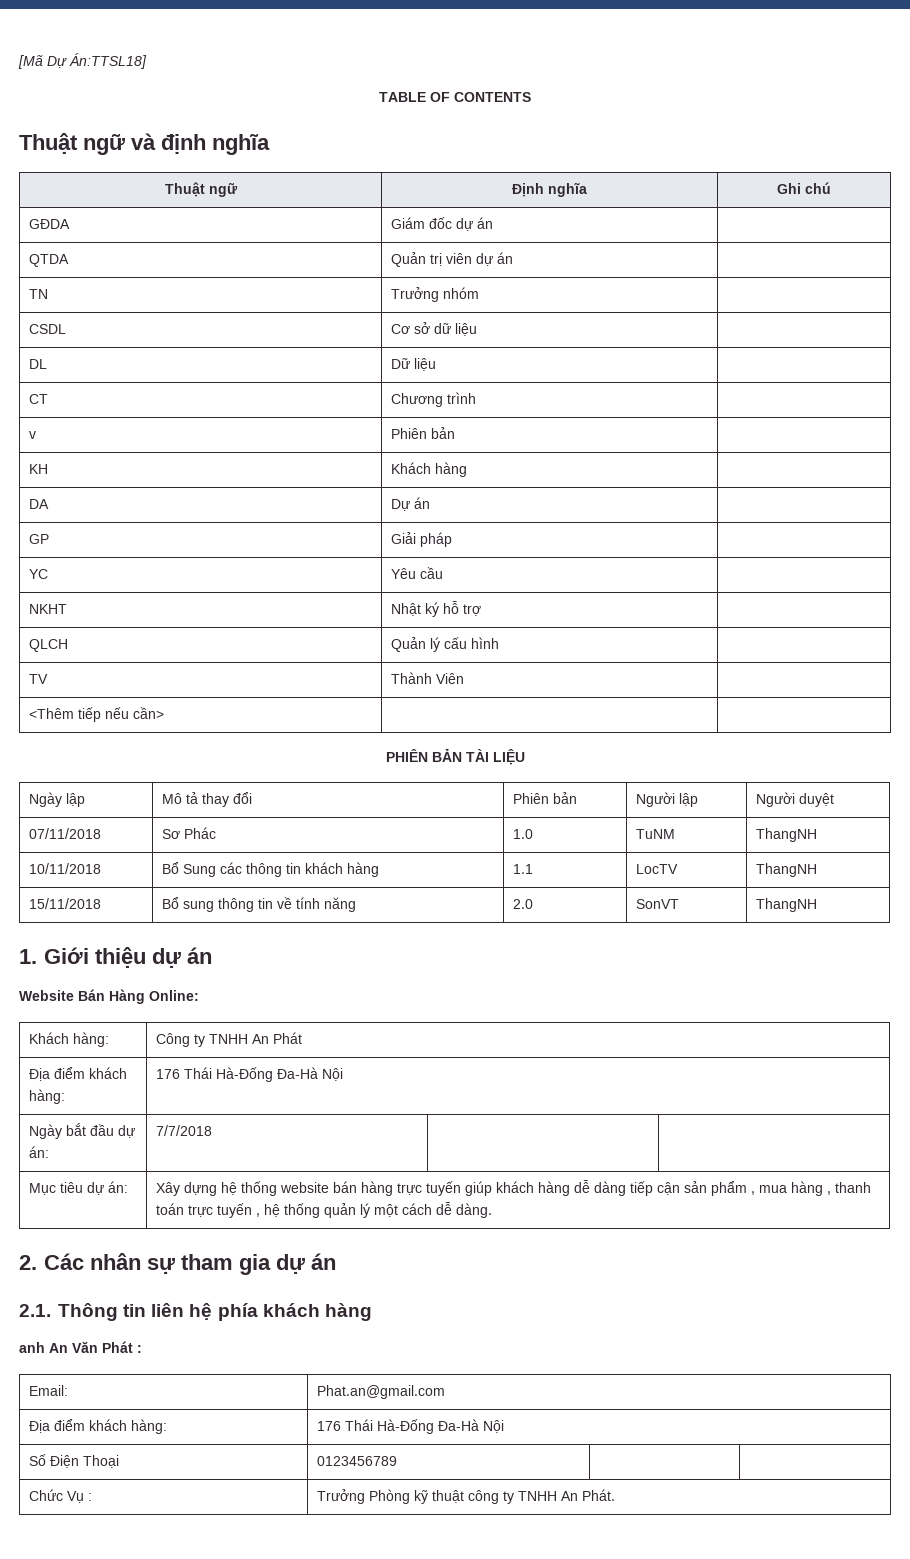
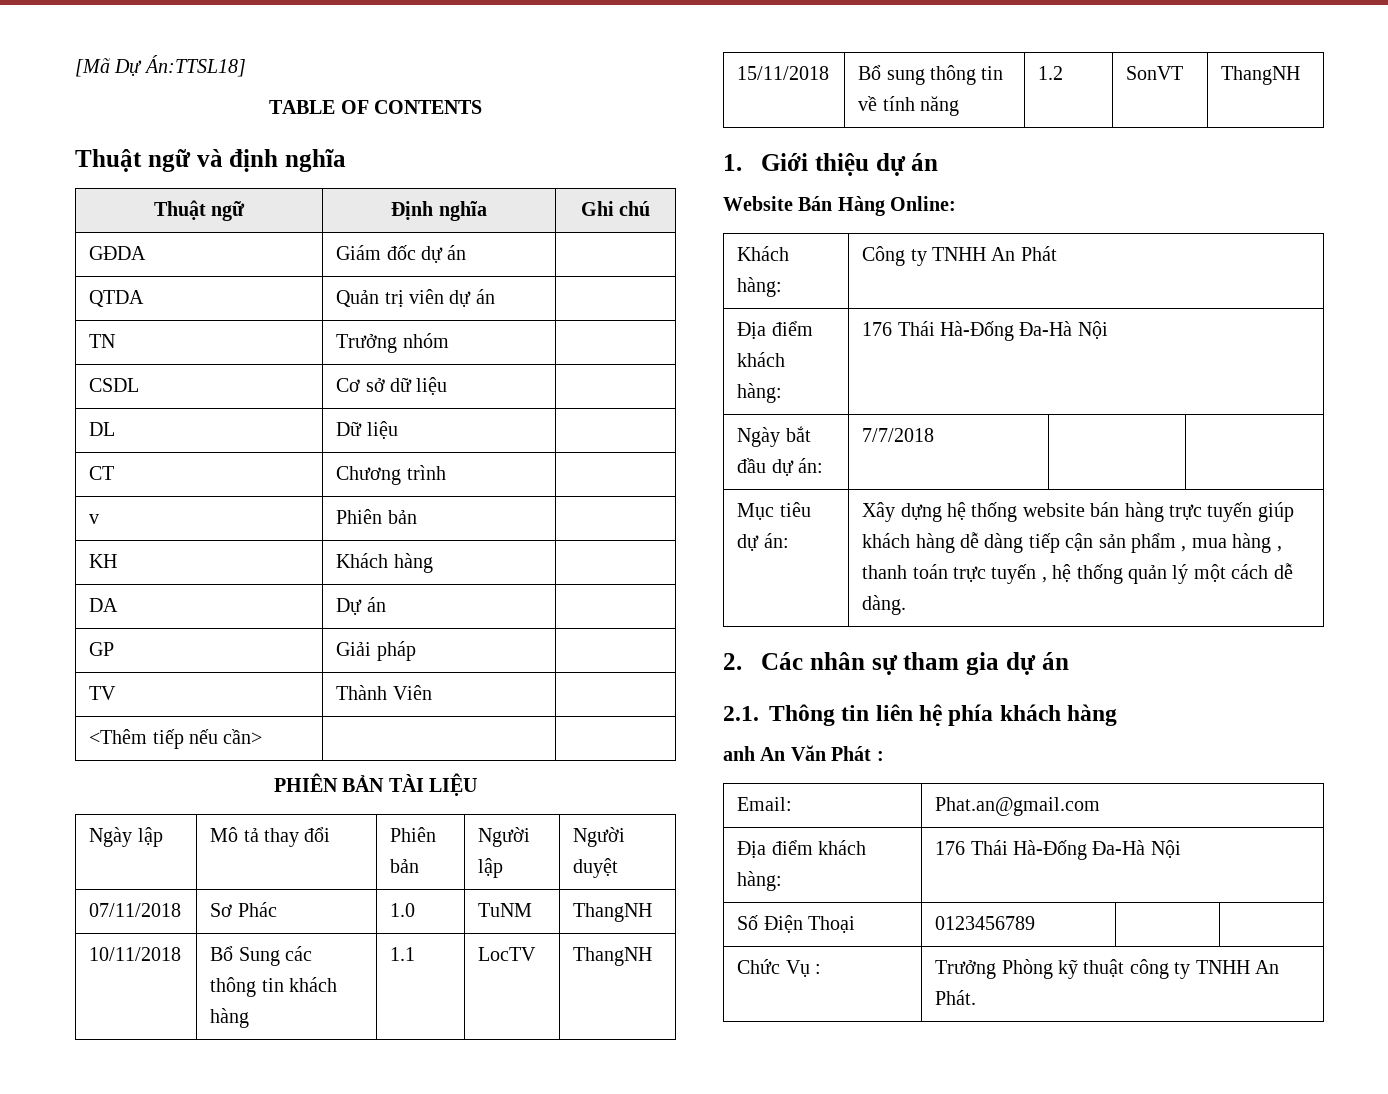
[28,569,48,579] [390,567,443,579] [28,604,67,614] [390,601,481,617] [28,639,68,652] [390,637,499,652] // YC | Yêu cầu | // NKHT | Nhật ký hỗ trợ | // QLCH | Quản lý cấu hình | -> (416, 651) none
[512,899,533,909] 2.0 -> [1038,66,1064,80] 1.2

